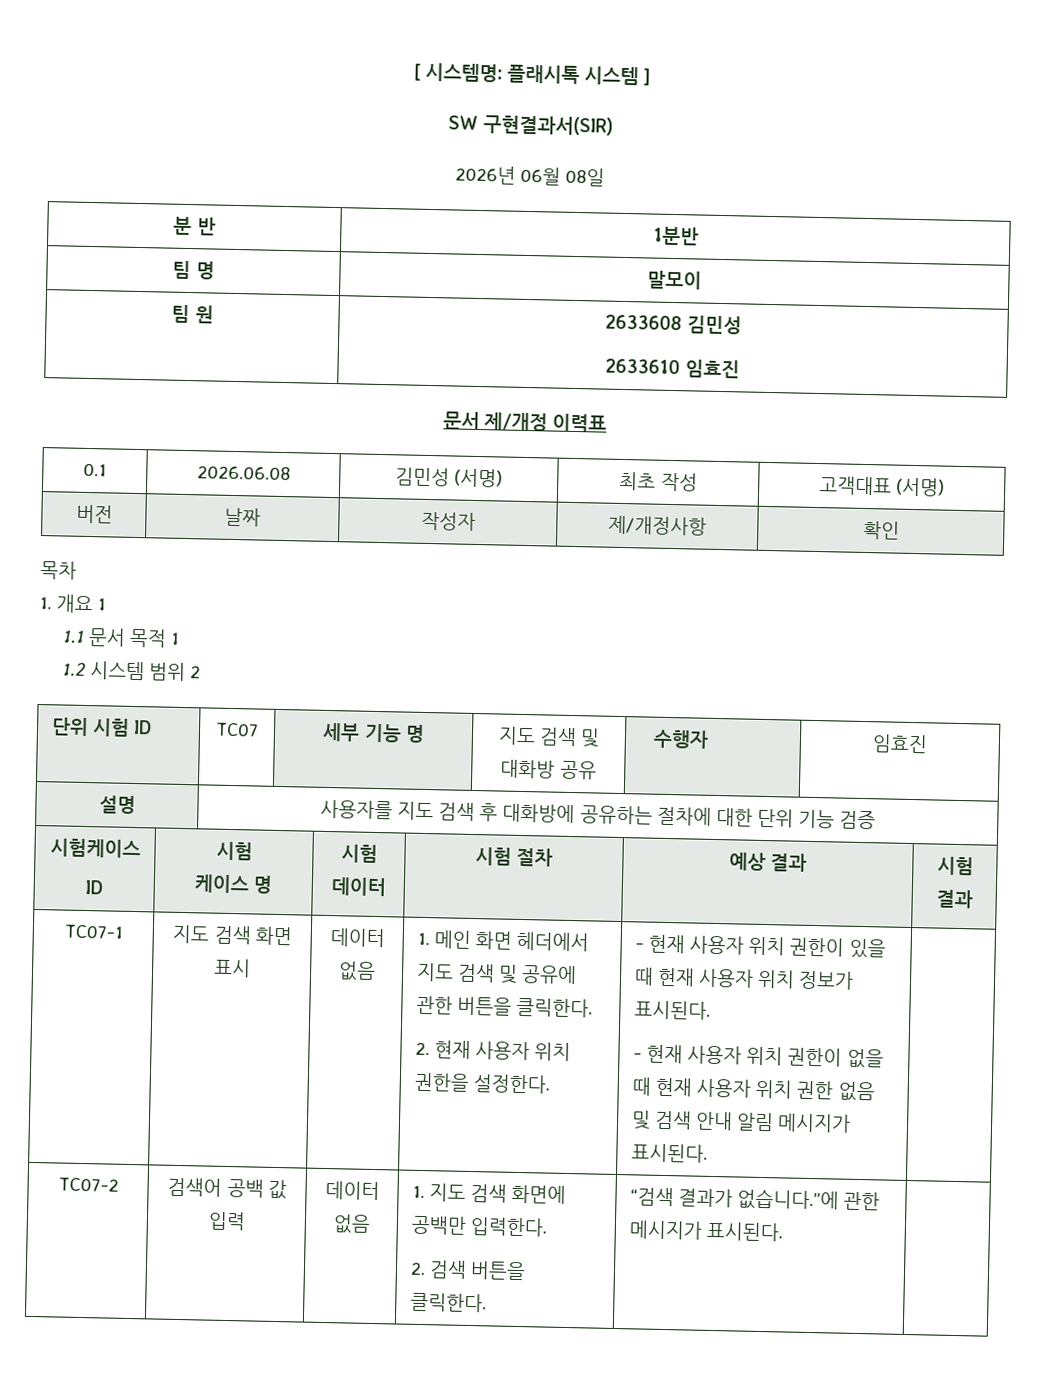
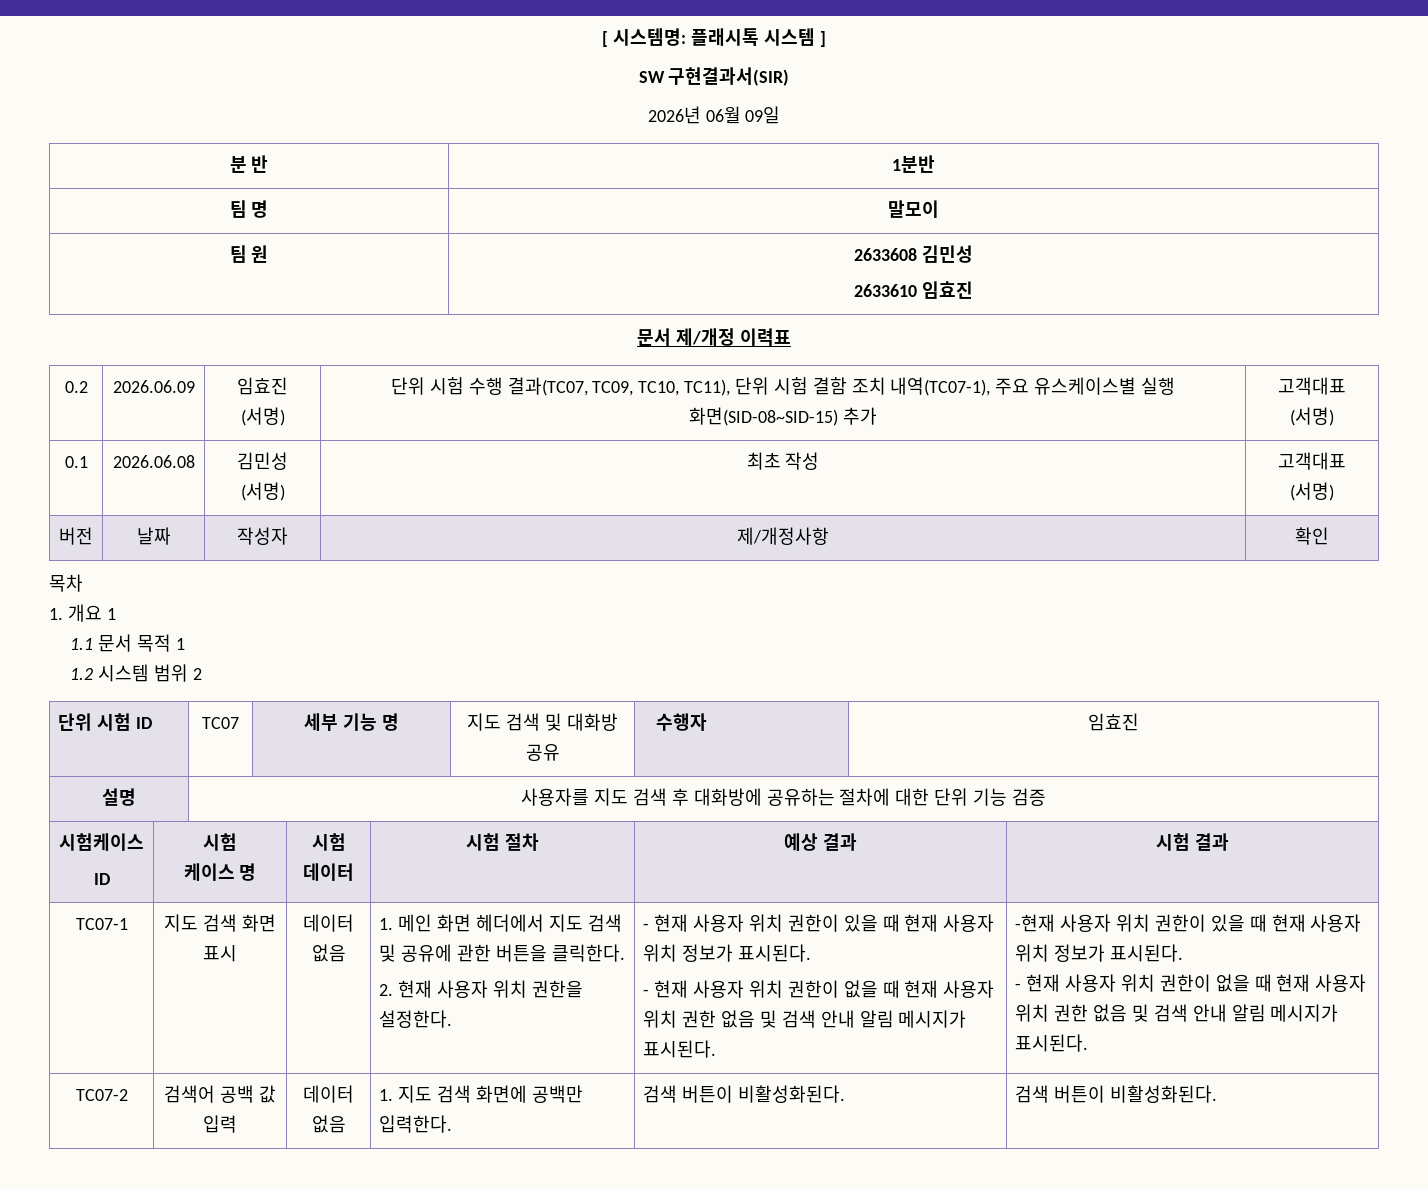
[565,167,606,187] 08일 -> [745,106,781,124] 09일
(608, 423) none -> [64,381,88,393] [112,380,195,393] [237,377,288,395] [240,407,285,426] [390,377,1176,396] [689,407,877,426] [1278,377,1346,395] [1290,407,1334,426] // 0.2 | 2026.06.09 | 임효진 (서명) | 단위 시험 수행 결과(TC07, TC09, TC10, TC11), 단위 시험 결함 조치 내역(TC07-1), 주요 유스케이스별 실행 화면(SID-08~SID-15) 추가 | 고객대표 (서명)
(708, 1153) none -> [1015,914,1362,932] [1015,944,1184,962] [1015,974,1367,992] [1015,1004,1339,1022] [1015,1034,1089,1052] -현재 사용자 위치 권한이 있을 때 현재 사용자 위치 정보가 표시된다. // - 현재 사용자 위치 권한이 없을 때 현재 사용자 위치 권한 없음 및 검색 안내 알림 메시지가 표시된다.
[409,1260,527,1281] [409,1292,487,1313] [629,1187,881,1211] [628,1220,784,1242] // 2. 검색 버튼을 클릭한다. | “검색 결과가 없습니다.”에 관한 메시지가 표시된다. | -> [643,1085,846,1103] [1015,1085,1218,1103] | 검색 버튼이 비활성화된다. | 검색 버튼이 비활성화된다.

